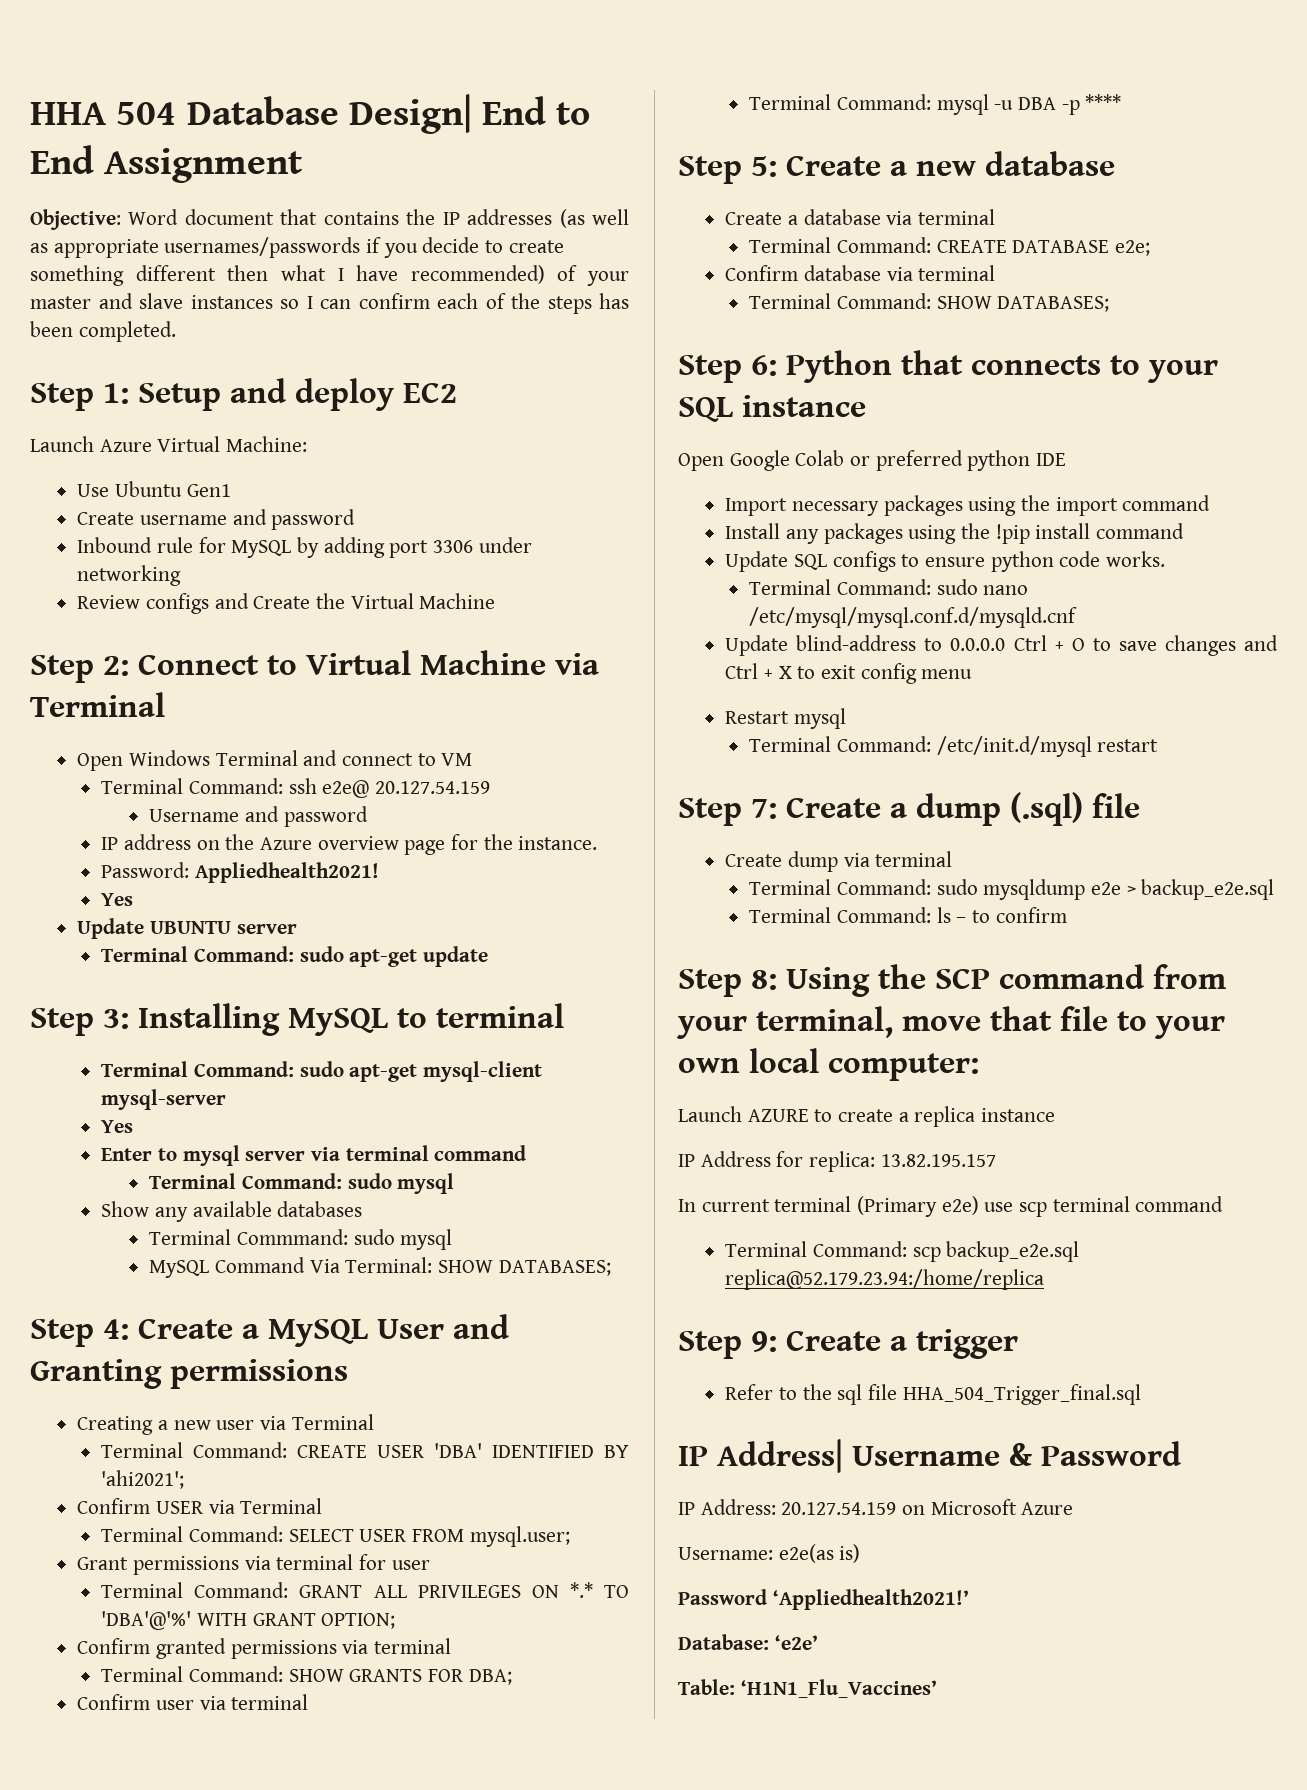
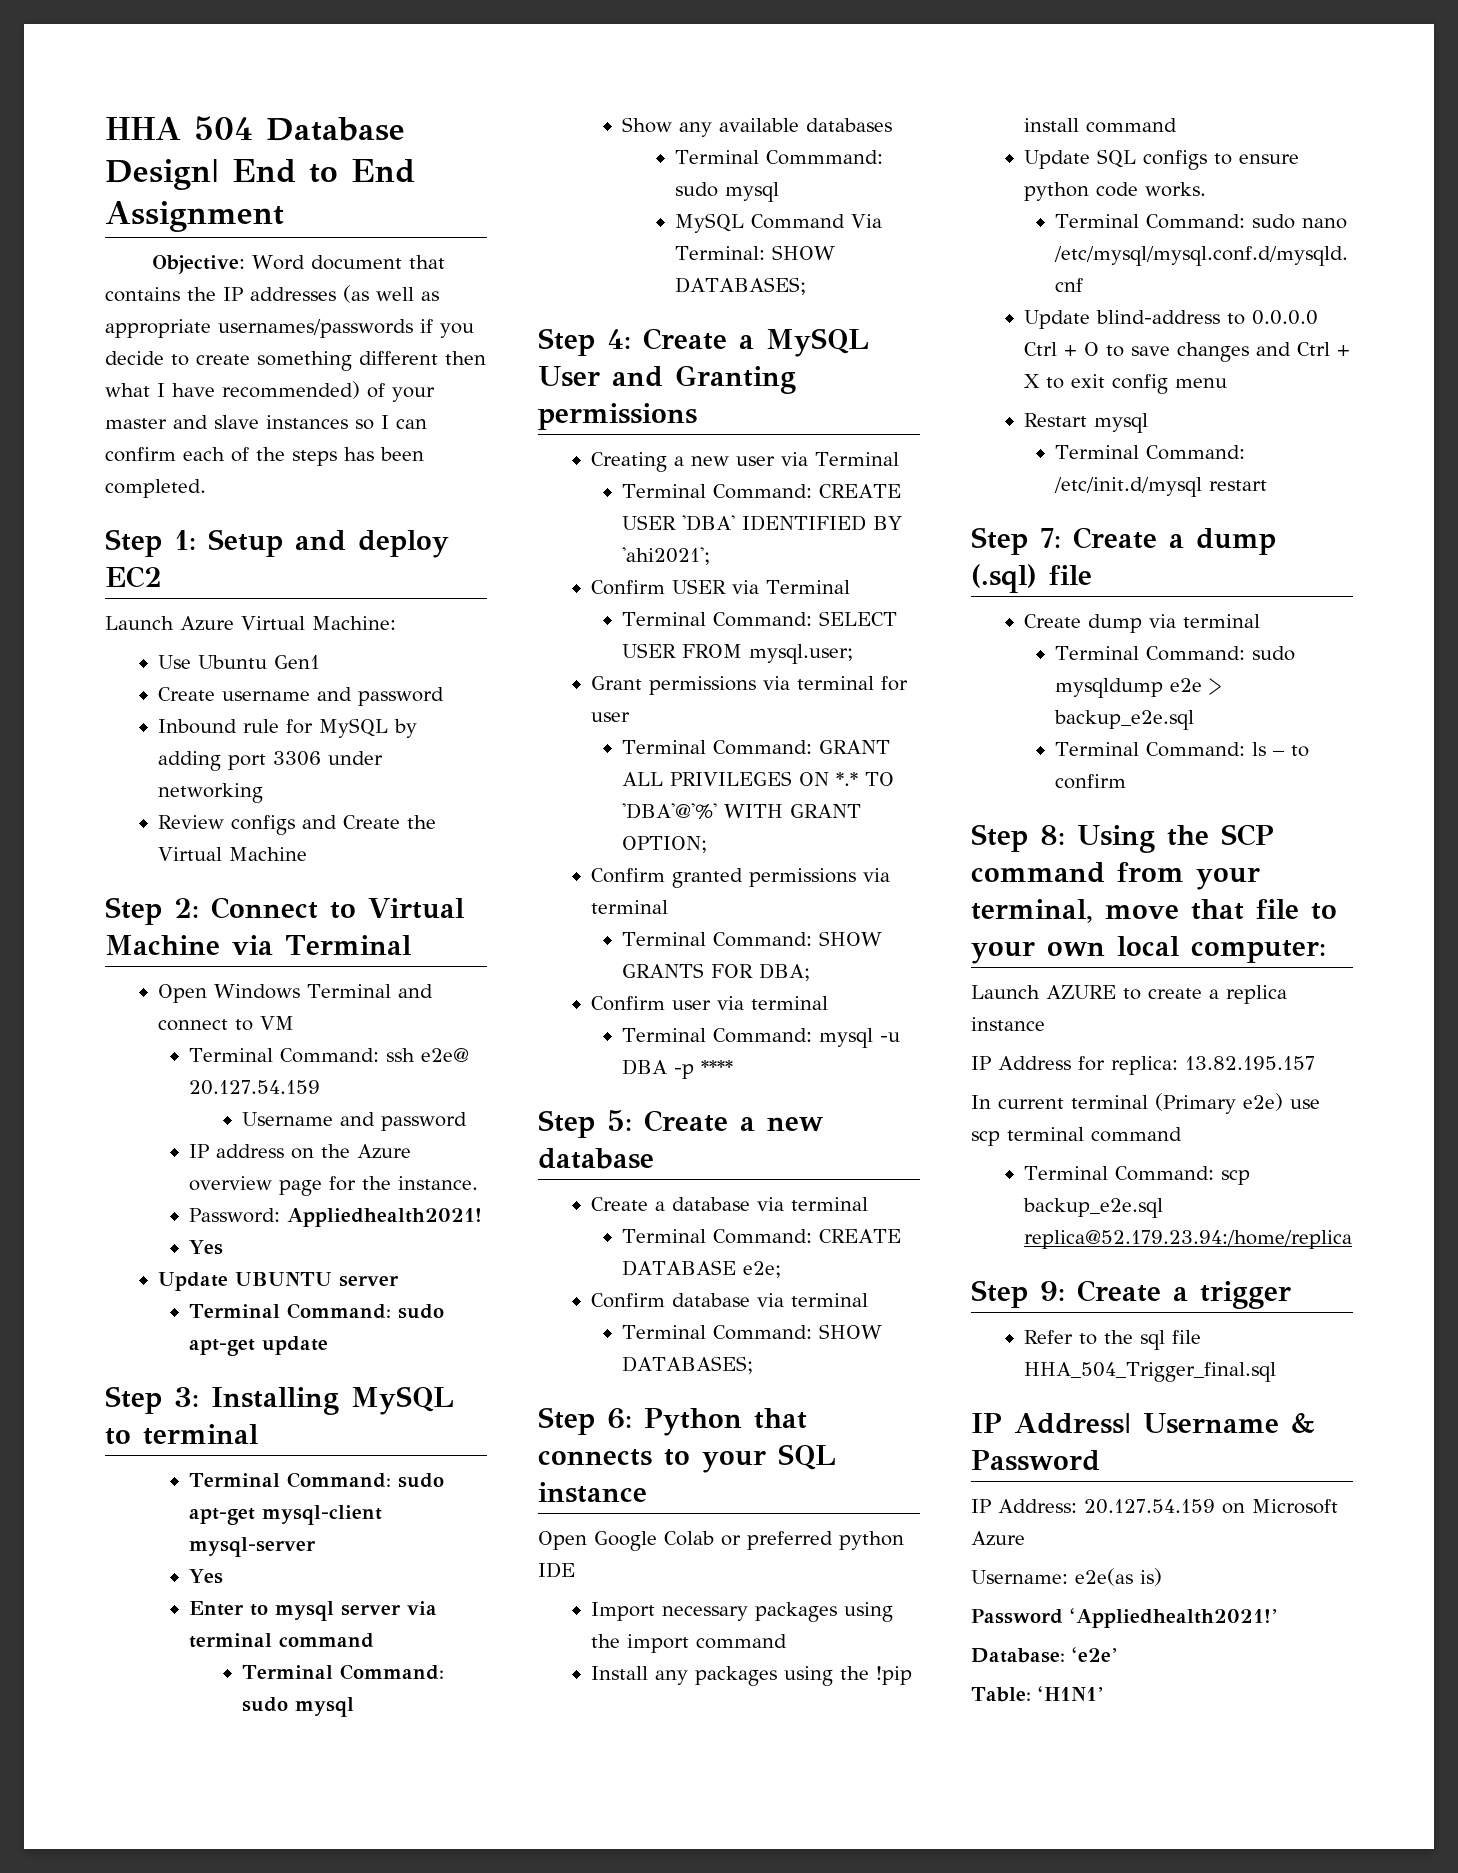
[740,1679,937,1698] ‘H1N1_Flu_Vaccines’ -> [1037,1686,1103,1701] ‘H1N1’

